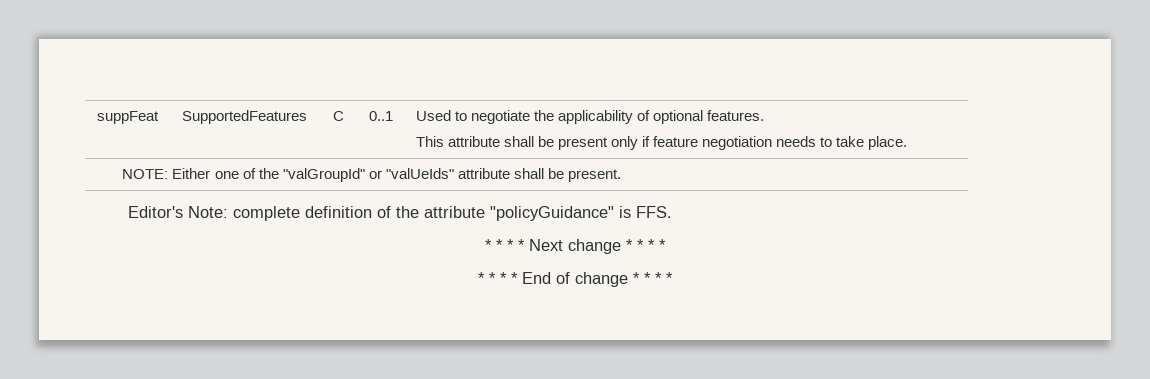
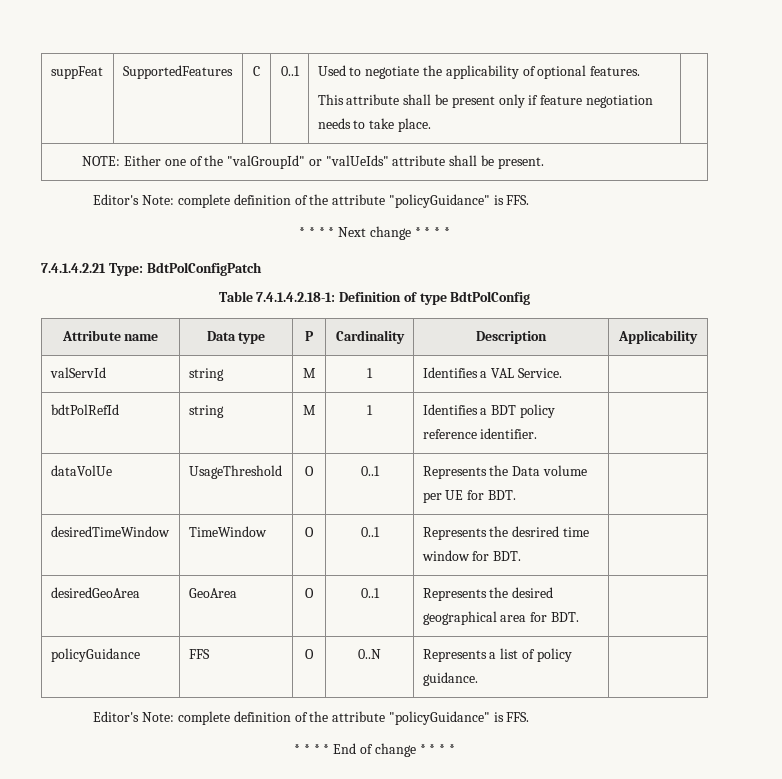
(666, 245) none -> [41,262,262,276] [218,291,531,305] [61,330,159,341] [206,331,266,344] [305,331,314,341] [335,330,405,344] [476,331,547,344] [617,330,698,344] [49,367,106,378] [188,368,224,381] [303,368,316,378] [367,368,373,378] [422,367,563,378] [50,404,119,415] [188,405,224,418] [303,405,316,415] [367,405,373,415] [422,404,556,418] [422,428,538,439] [50,465,112,476] [188,465,282,479] [305,466,314,476] [360,466,380,476] [422,465,588,479] [422,490,517,503] [50,526,170,537] [188,526,267,537] [305,527,314,537] [360,527,380,537] [422,526,590,540] [421,550,522,561] [50,587,140,598] [188,588,237,598] [305,588,314,598] [360,588,380,598] [422,587,554,601] [422,611,580,625] [50,648,140,662] [188,649,210,659] [305,649,314,659] [358,649,381,659] [422,648,572,662] [422,672,478,686] [93,711,530,725] // 7.4.1.4.2.21 Type: BdtPolConfigPatch // Table 7.4.1.4.2.18-1: Definition of type BdtPolConfig // Attribute name | Data type | P | Cardinality | Description | Applicability // valServId | string | M | 1 | Identifies a VAL Service. | // bdtPolRefId | string | M | 1 | Identifies a BDT policy reference identifier. | // dataVolUe | UsageThreshold | O | 0..1 | Represents the Data volume per UE for BDT. | // desiredTimeWindow | TimeWindow | O | 0..1 | Represents the desrired time window for BDT. | // desiredGeoArea | GeoArea | O | 0..1 | Represents the desired geographical area for BDT. | // policyGuidance | FFS | O | 0..N | Represents a list of policy guidance. | // Editor's Note: complete definition of the attribute "policyGuidance" is FFS.

